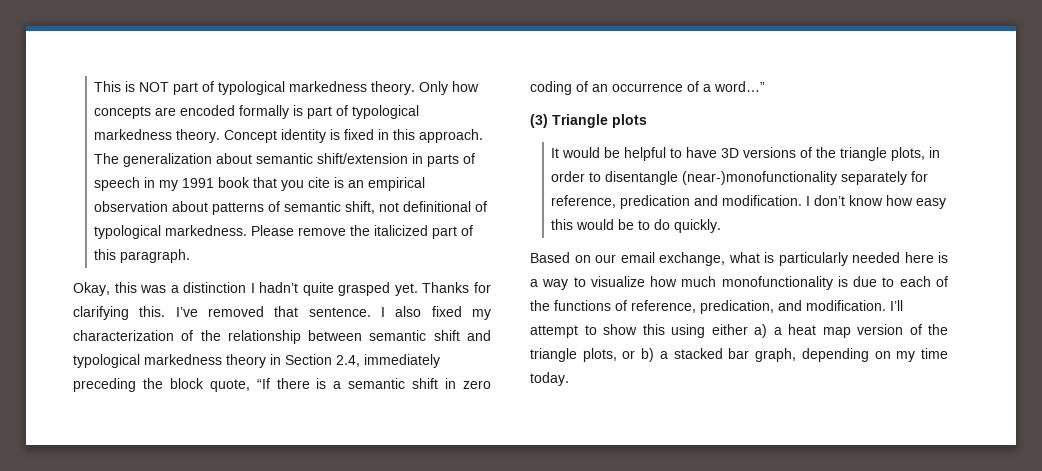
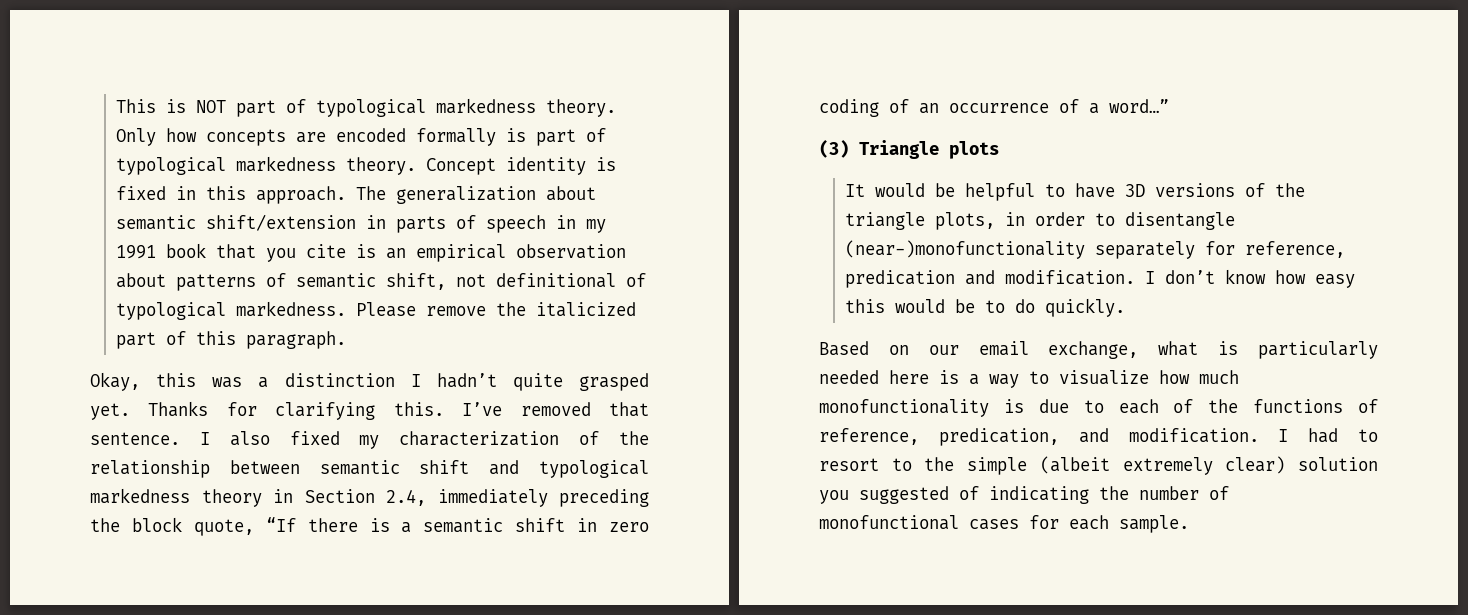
[890,300,903,311] [530,324,948,338] [530,348,948,362] [530,372,569,386] I’ll attempt to show this using either a) a heat map version of the triangle plots, or b) a stacked bar graph, depending on my time today. -> [1278,428,1378,443] [819,456,1378,475] [819,486,1229,504] [819,515,1189,533] I had to resort to the simple (albeit extremely clear) solution you suggested of indicating the number of monofunctional cases for each sample.

